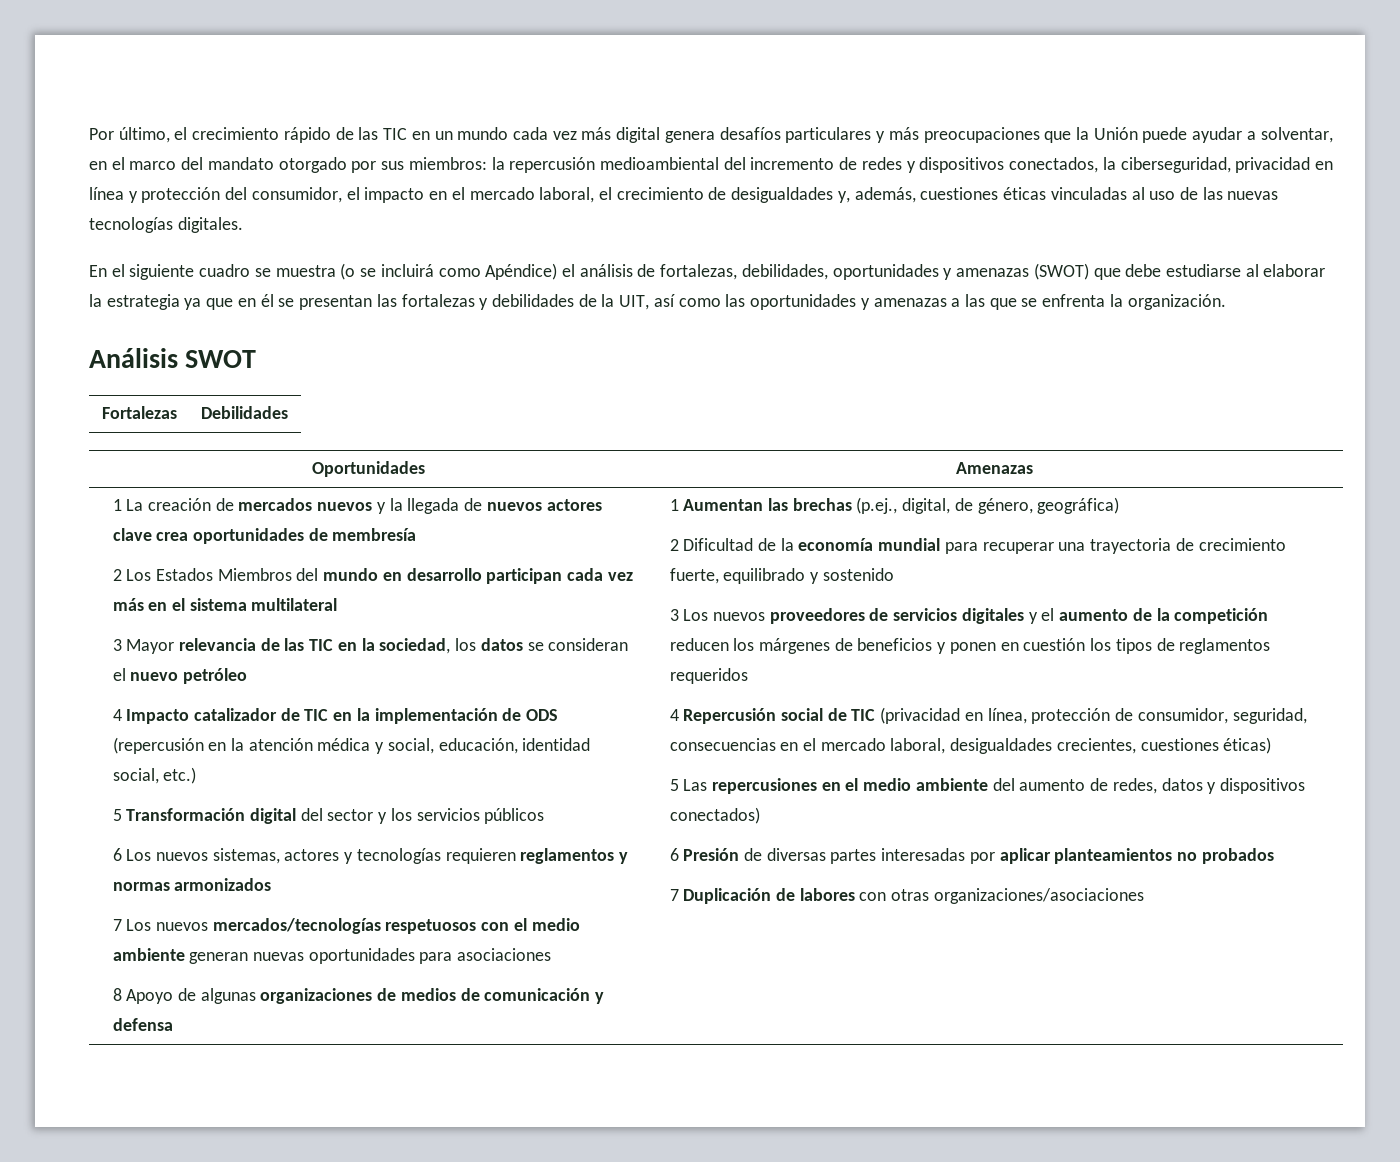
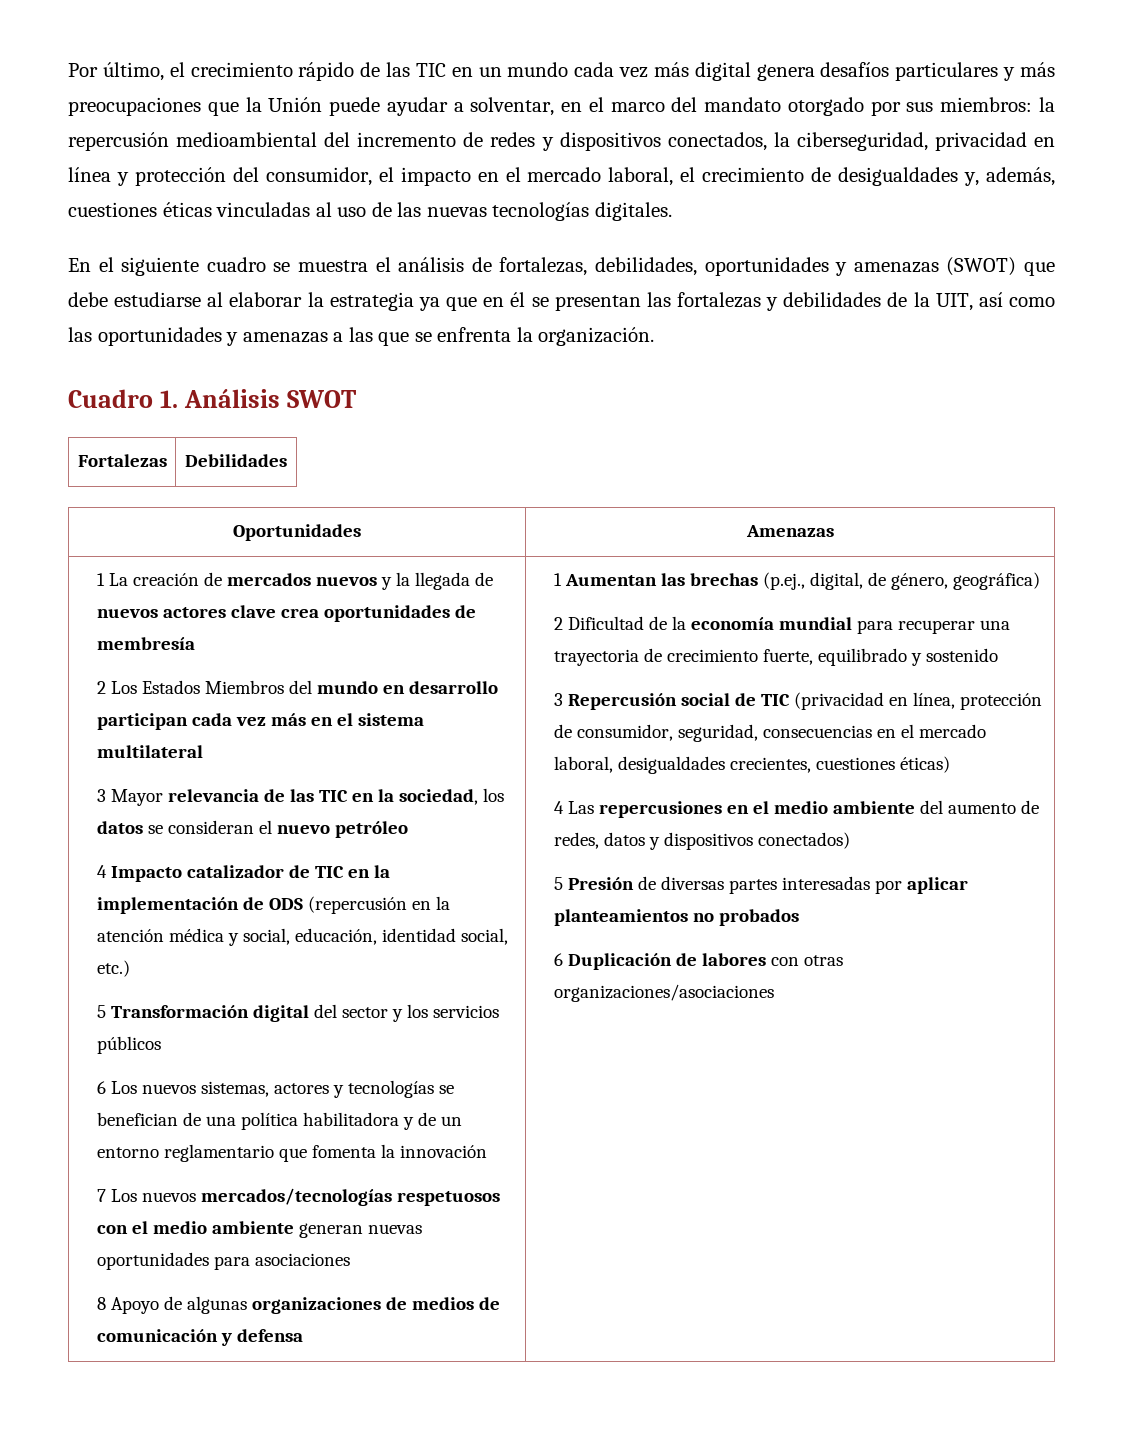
[340,263,558,280] (o se incluirá como Apéndice) -> (368, 266) none
(1226, 302) none -> [68,389,179,408] Cuadro 1.
[445,848,629,864] [112,878,272,891] requieren reglamentos y normas armonizados -> [439,1085,455,1094] [97,1112,463,1130] [97,1144,488,1162] se benefician de una política habilitadora y de un entorno reglamentario que fomenta la innovación
[683,608,1269,624] [669,638,1271,654] [669,668,748,684] [669,709,679,721] Los nuevos proveedores de servicios digitales y el aumento de la competición reducen los márgenes de beneficios y ponen en cuestión los tipos de reglamentos requeridos // 4 -> (564, 699) none
[669,779,679,791] 5 -> [554,801,565,814] 4
[669,848,679,861] 6 -> [554,877,564,890] 5
[669,889,679,901] 7 -> [554,953,564,966] 6

